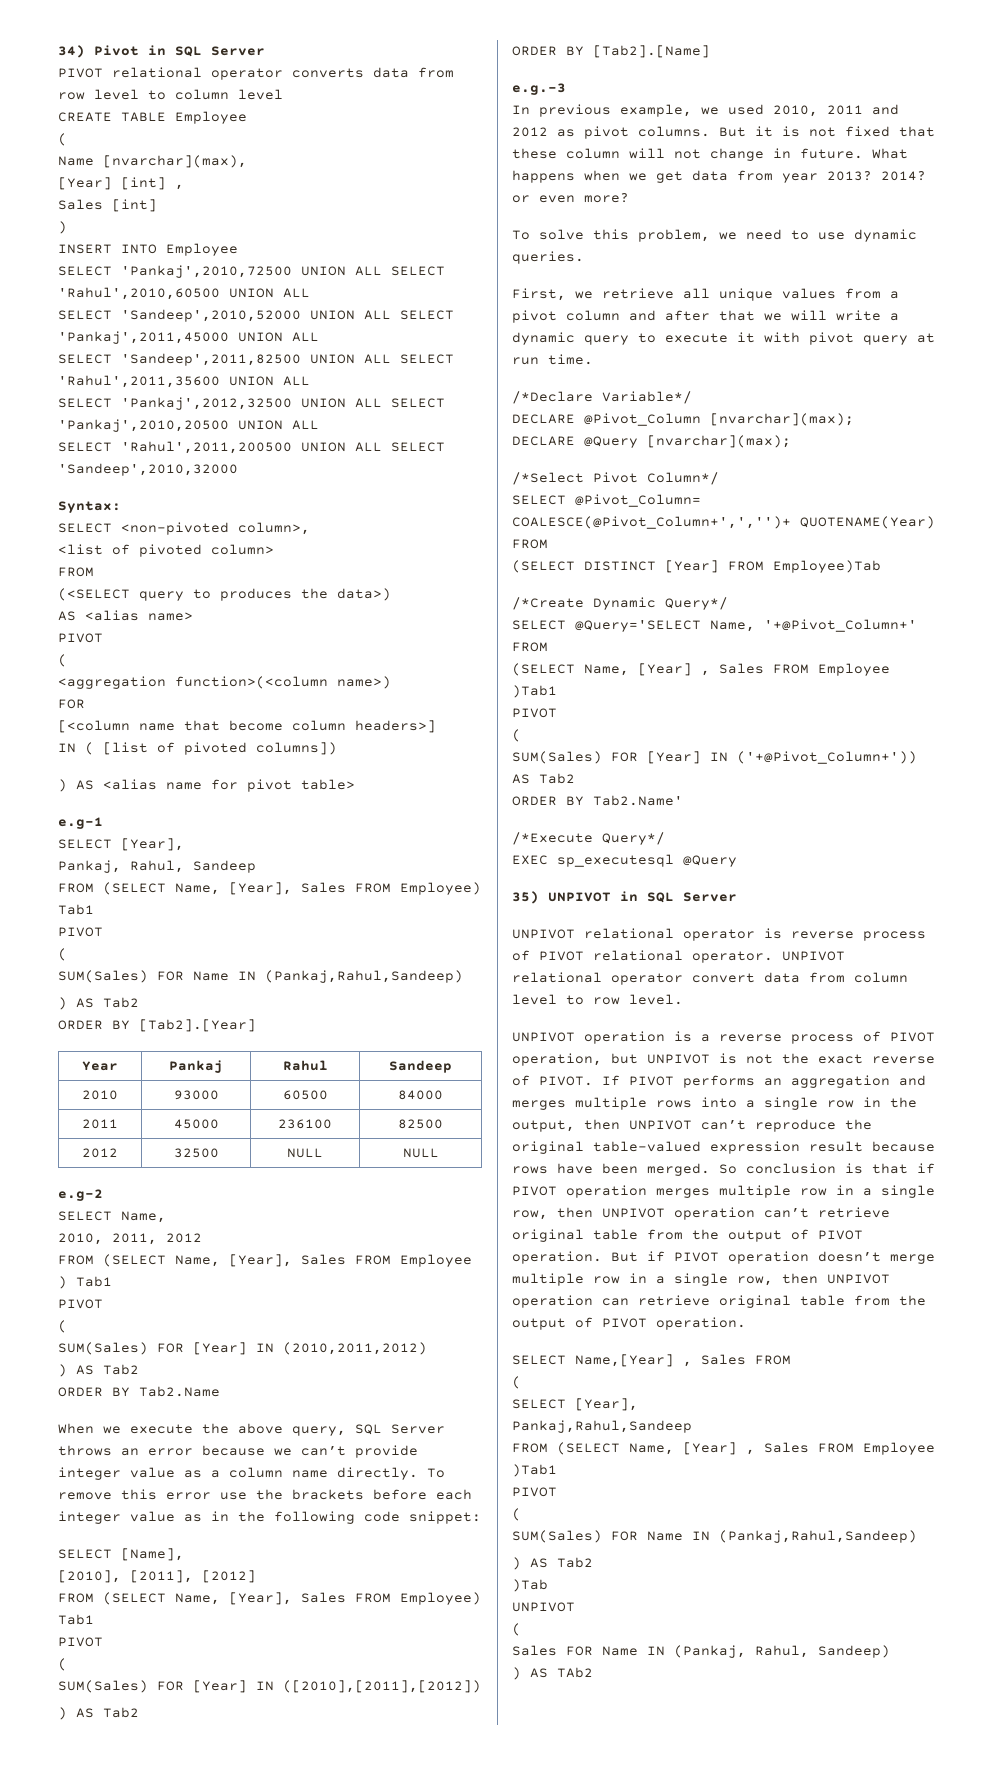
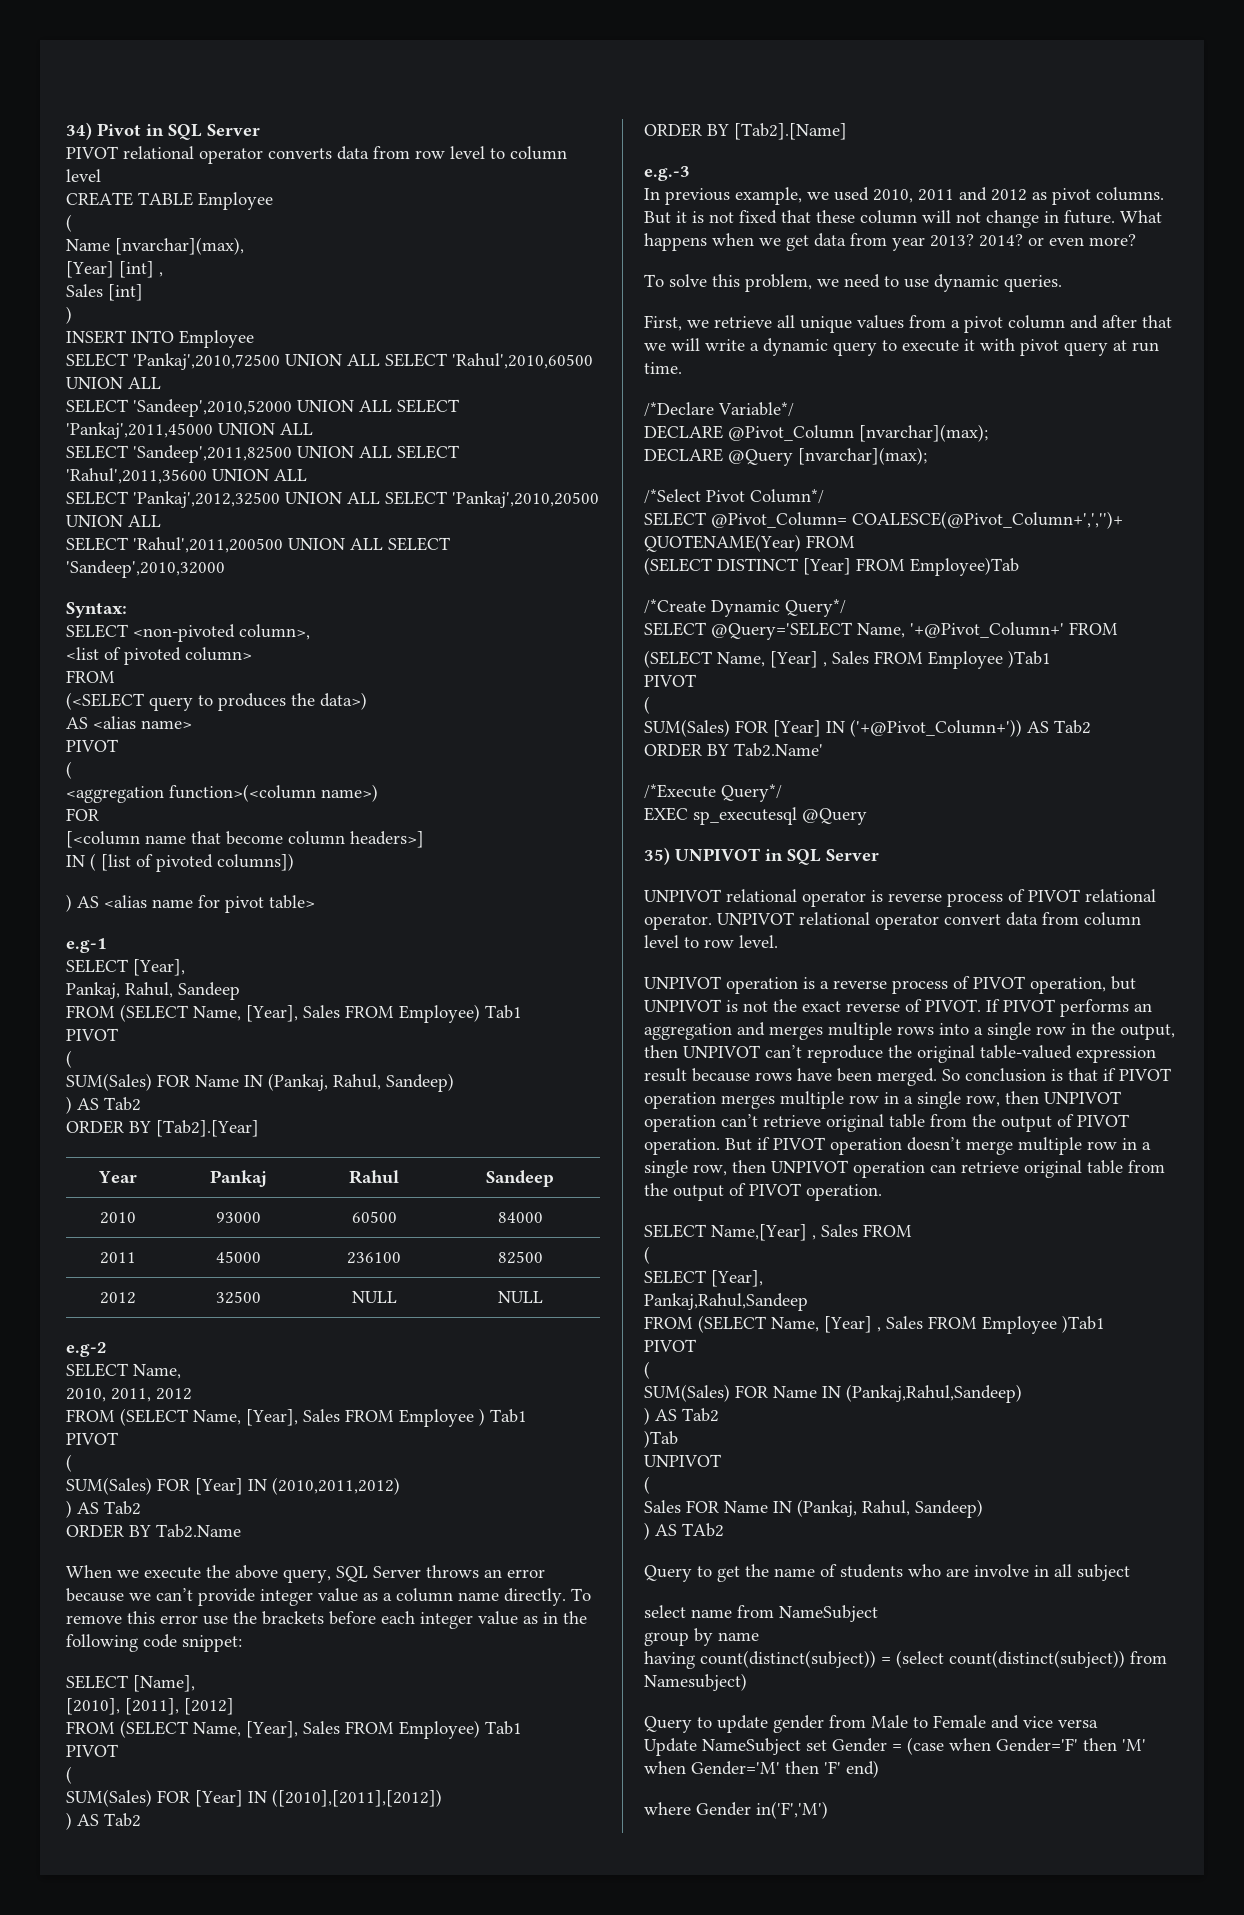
[265,970,463,983] (Pankaj,Rahul,Sandeep) -> [268,1073,454,1092] (Pankaj, Rahul, Sandeep)
(593, 1672) none -> [644,1564,1130,1582] [644,1605,878,1622] [644,1628,759,1646] [644,1650,1167,1669] [644,1673,747,1691] [644,1715,1098,1733] [644,1737,1146,1756] [644,1760,879,1778] [644,1801,828,1819] // Query to get the name of students who are involve in all subject // select name from NameSubject // group by name // having count(distinct(subject)) = (select count(distinct(subject)) from Namesubject) // Query to update gender from Male to Female and vice versa // Update NameSubject set Gender = (case when Gender='F' then 'M' when Gender='M' then 'F' end) // where Gender in('F','M')

